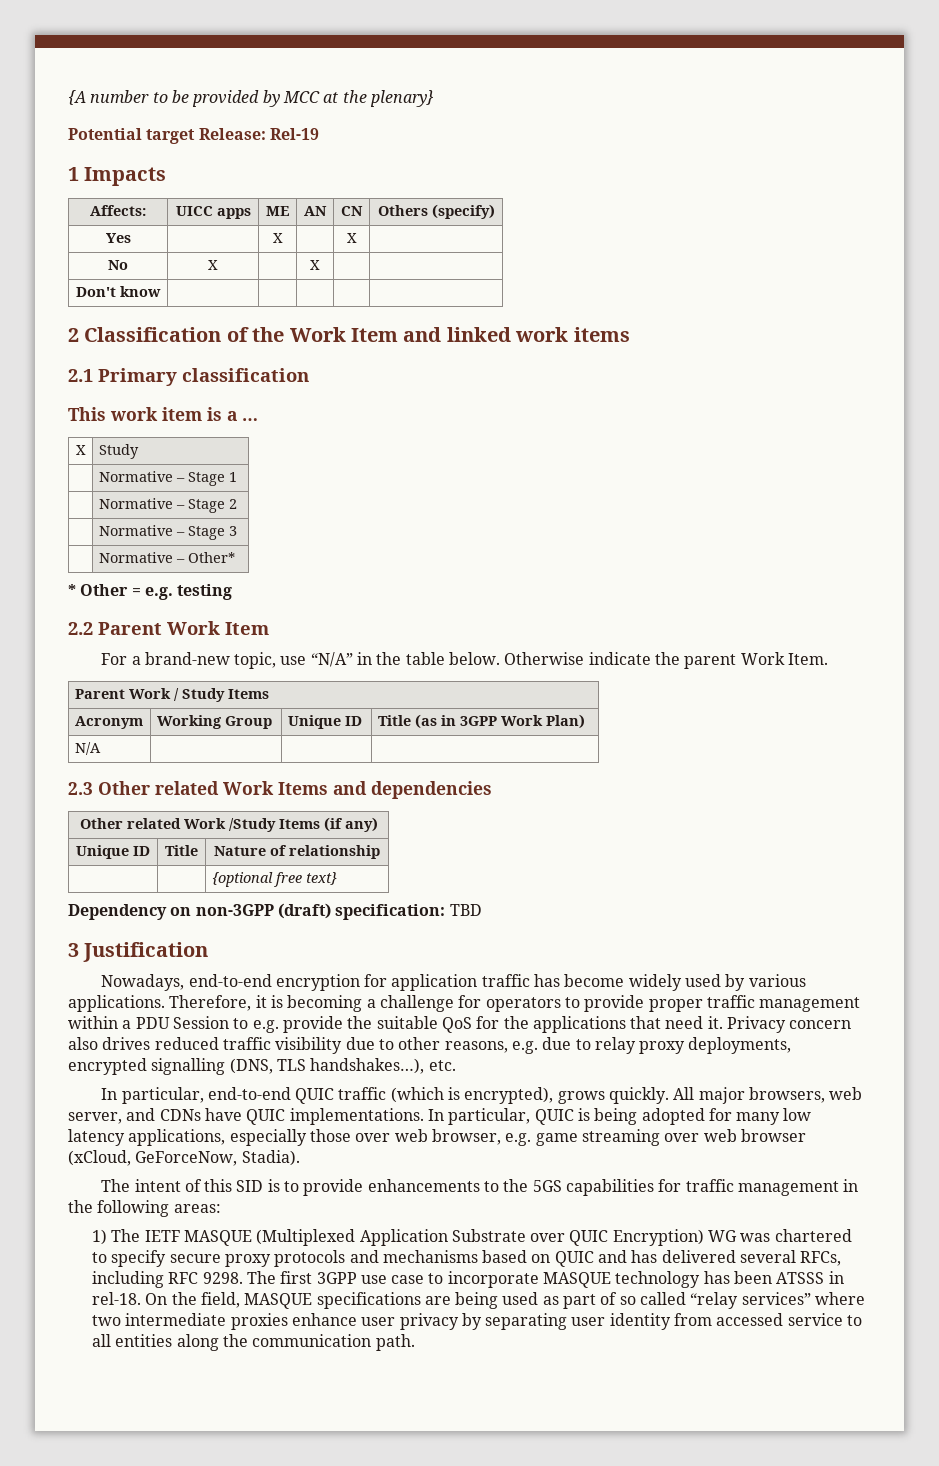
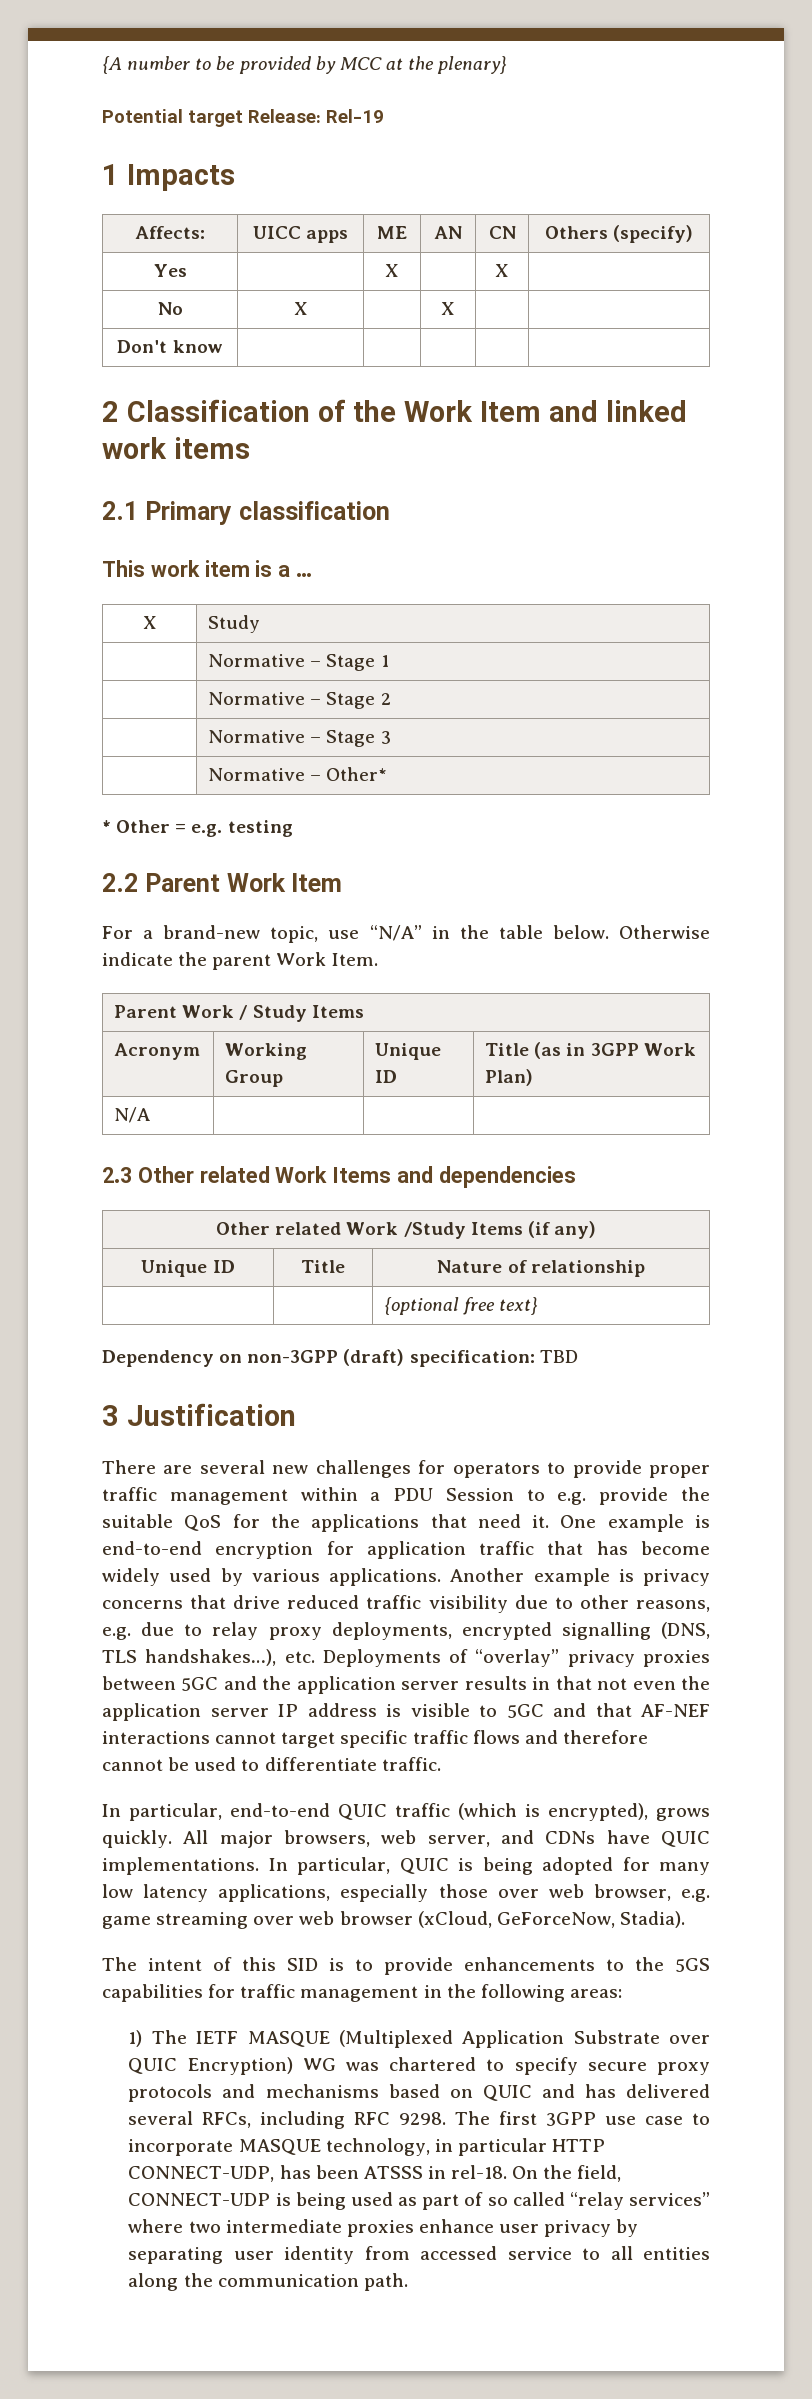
[101,974,806,991] [68,995,454,1012] Nowadays, end-to-end encryption for application traffic has become widely used by various applications. Therefore, it is becoming a challenge -> [102,1460,411,1478] There are several new challenges
[727,1016,852,1033] [68,1037,151,1050] Privacy concern also drives -> [560,1514,710,1532] [102,1541,710,1559] [102,1568,710,1586] [102,1595,281,1609] One example is end-to-end encryption for application traffic that has become widely used by various applications. Another example is privacy concerns that drive
(456, 1065) none -> [322,1649,710,1667] [102,1676,710,1694] [102,1703,710,1721] [102,1730,648,1748] [102,1757,441,1771] Deployments of “overlay” privacy proxies between 5GC and the application server results in that not even the application server IP address is visible to 5GC and that AF-NEF interactions cannot target specific traffic flows and therefore cannot be used to differentiate traffic.
[615,1271,701,1288] technology -> [325,2138,606,2156] [128,2166,275,2182] technology, in particular HTTP CONNECT-UDP,
[244,1292,451,1309] MASQUE specifications are -> [128,2193,291,2206] CONNECT-UDP is

